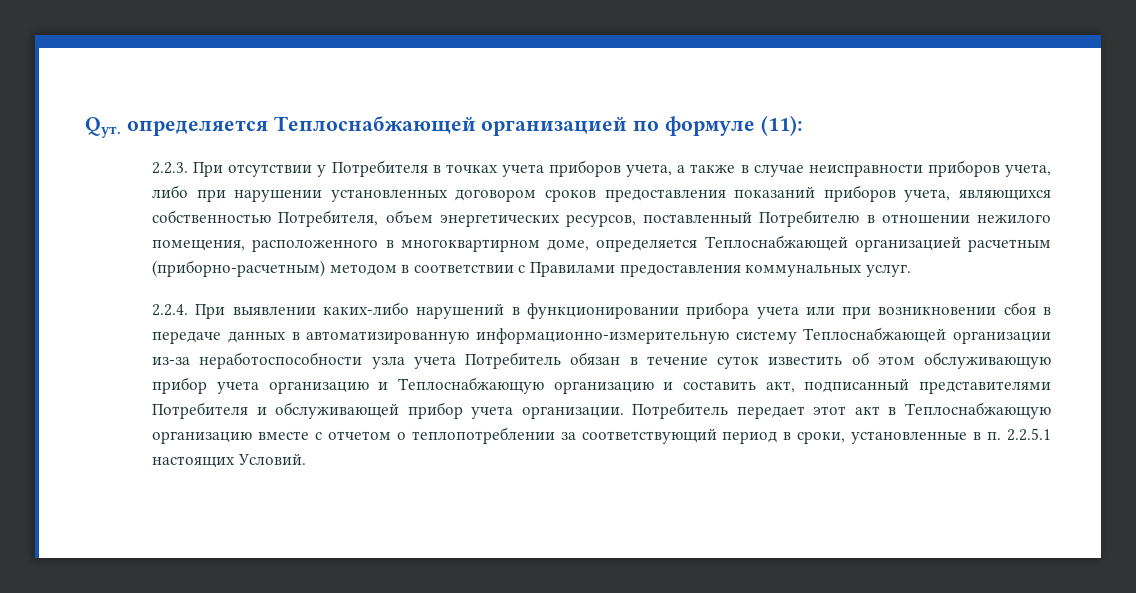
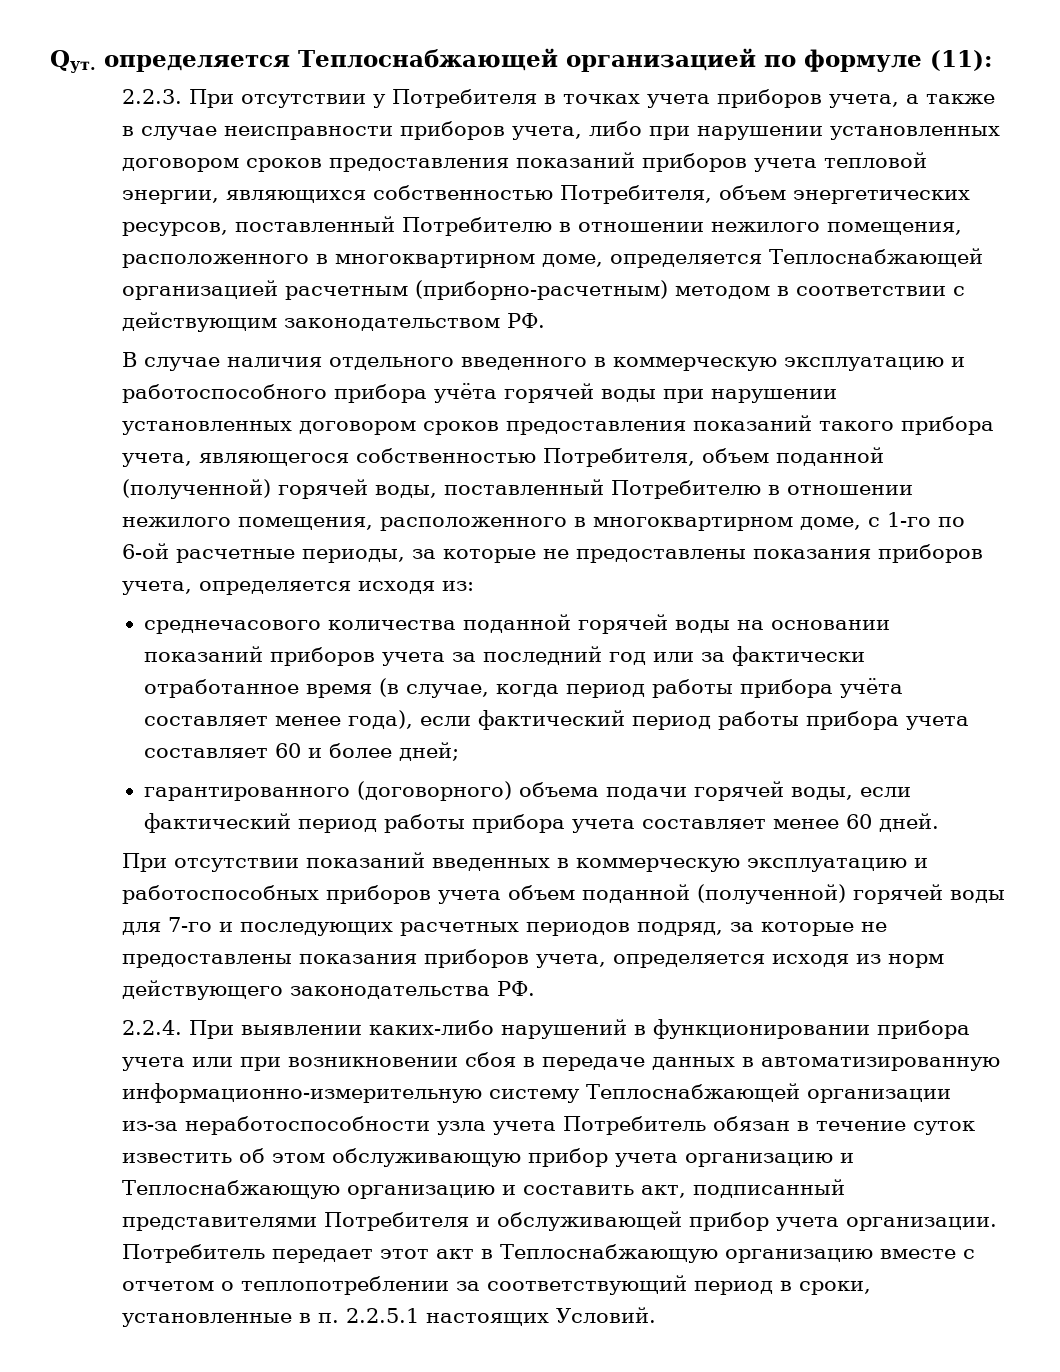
[904,189,951,202] учета, -> [753,152,927,172] [121,190,219,204] учета тепловой энергии,
[530,262,911,277] Правилами предоставления коммунальных услуг. -> [121,312,545,332] [121,352,965,371] [121,383,837,403] [121,415,994,435] [121,447,884,467] [121,479,913,499] [121,512,965,531] [121,543,983,563] [121,581,474,595] [144,614,891,634] [144,646,866,666] [144,678,904,698] [144,710,970,730] [144,742,460,761] [144,781,912,801] [144,813,940,833] [121,852,928,872] [121,884,1005,904] [121,917,887,936] [121,949,944,968] [121,980,535,1000] действующим законодательством РФ. // В случае наличия отдельного введенного в коммерческую эксплуатацию и работоспособного прибора учёта горячей воды при нарушении установленных договором сроков предоставления показаний такого прибора учета, являющегося собственностью Потребителя, объем поданной (полученной) горячей воды, поставленный Потребителю в отношении нежилого помещения, расположенного в многоквартирном доме, с 1-го по 6-ой расчетные периоды, за которые не предоставлены показания приборов учета, определяется исходя из: // среднечасового количества поданной горячей воды на основании показаний приборов учета за последний год или за фактически отработанное время (в случае, когда период работы прибора учёта составляет менее года), если фактический период работы прибора учета составляет 60 и более дней; // гарантированного (договорного) объема подачи горячей воды, если фактический период работы прибора учета составляет менее 60 дней. // При отсутствии показаний введенных в коммерческую эксплуатацию и работоспособных приборов учета объем поданной (полученной) горячей воды для 7-го и последующих расчетных периодов подряд, за которые не предоставлены показания приборов учета, определяется исходя из норм действующего законодательства РФ.

